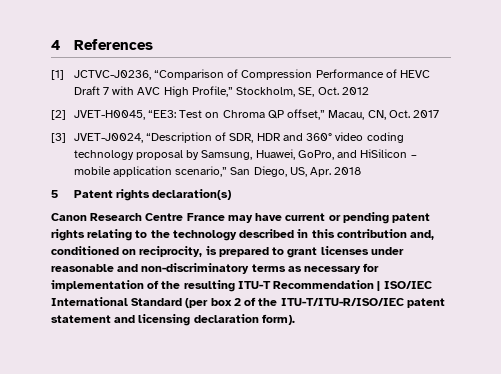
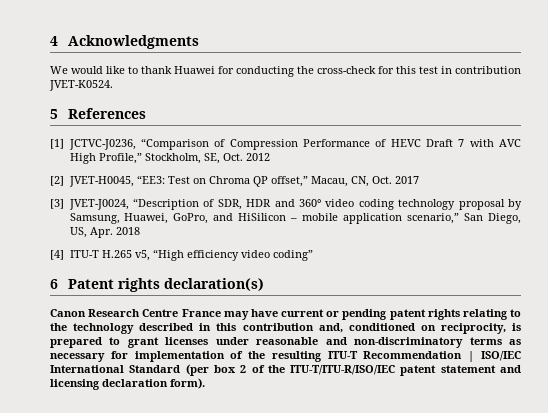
(60, 45) none -> [67,35,199,49] [50,66,521,77] [49,80,113,91] [50,109,58,119] Acknowledgments // We would like to thank Huawei for conducting the cross-check for this test in contribution JVET-K0524. // 5
[51,190,58,198] 5 -> [50,249,313,261] [50,279,58,289] [4] ITU-T H.265 v5, “High efficiency video coding” // 6

